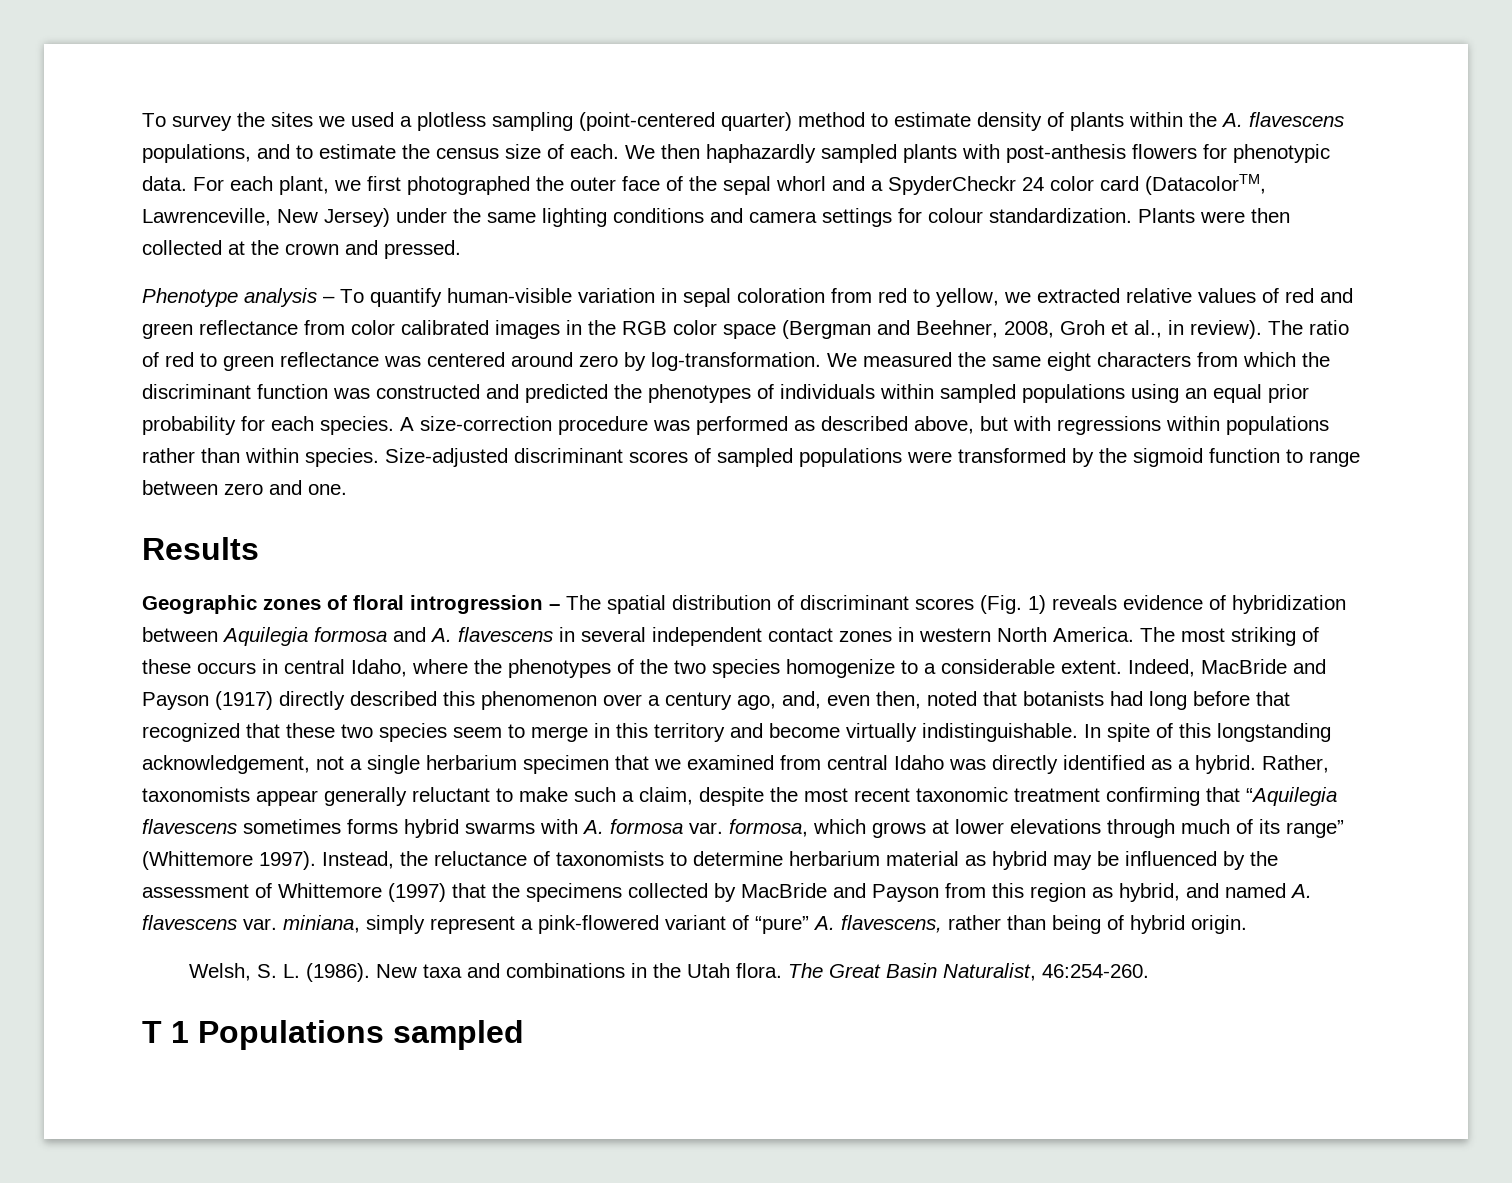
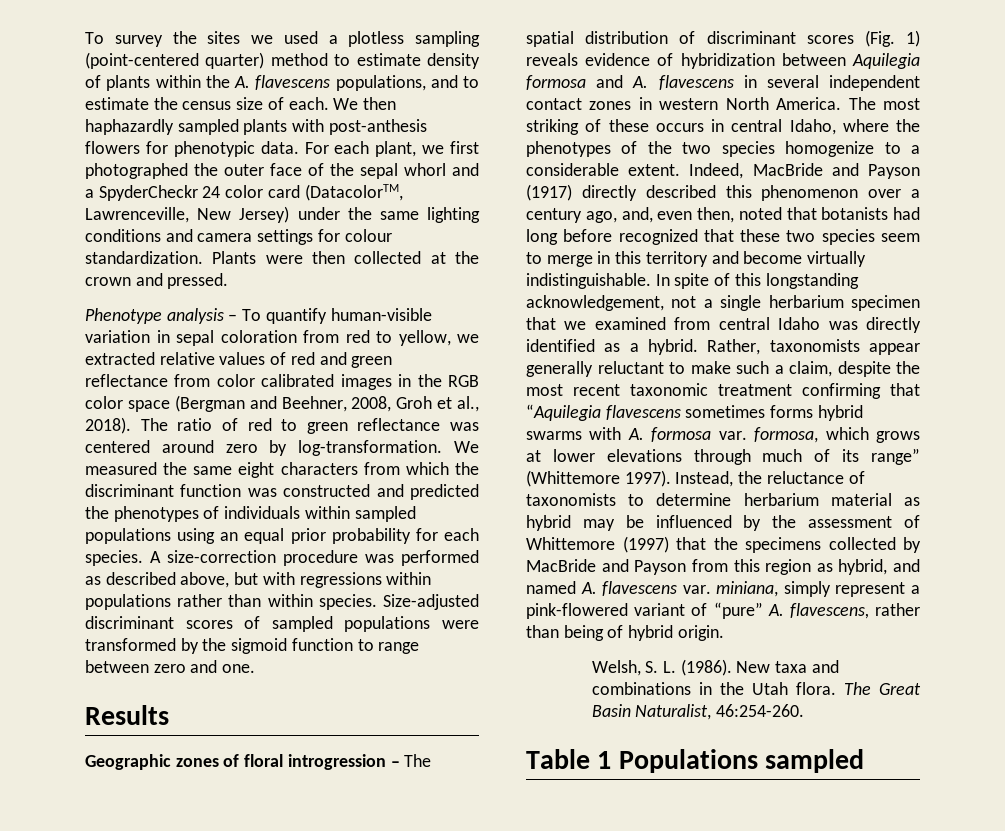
[1168,320,1262,339] in review). -> [85,417,131,434] 2018).
[1256,691,1290,706] that -> (613, 235) none
[142,1021,162,1043] T -> [526,749,590,769] Table

